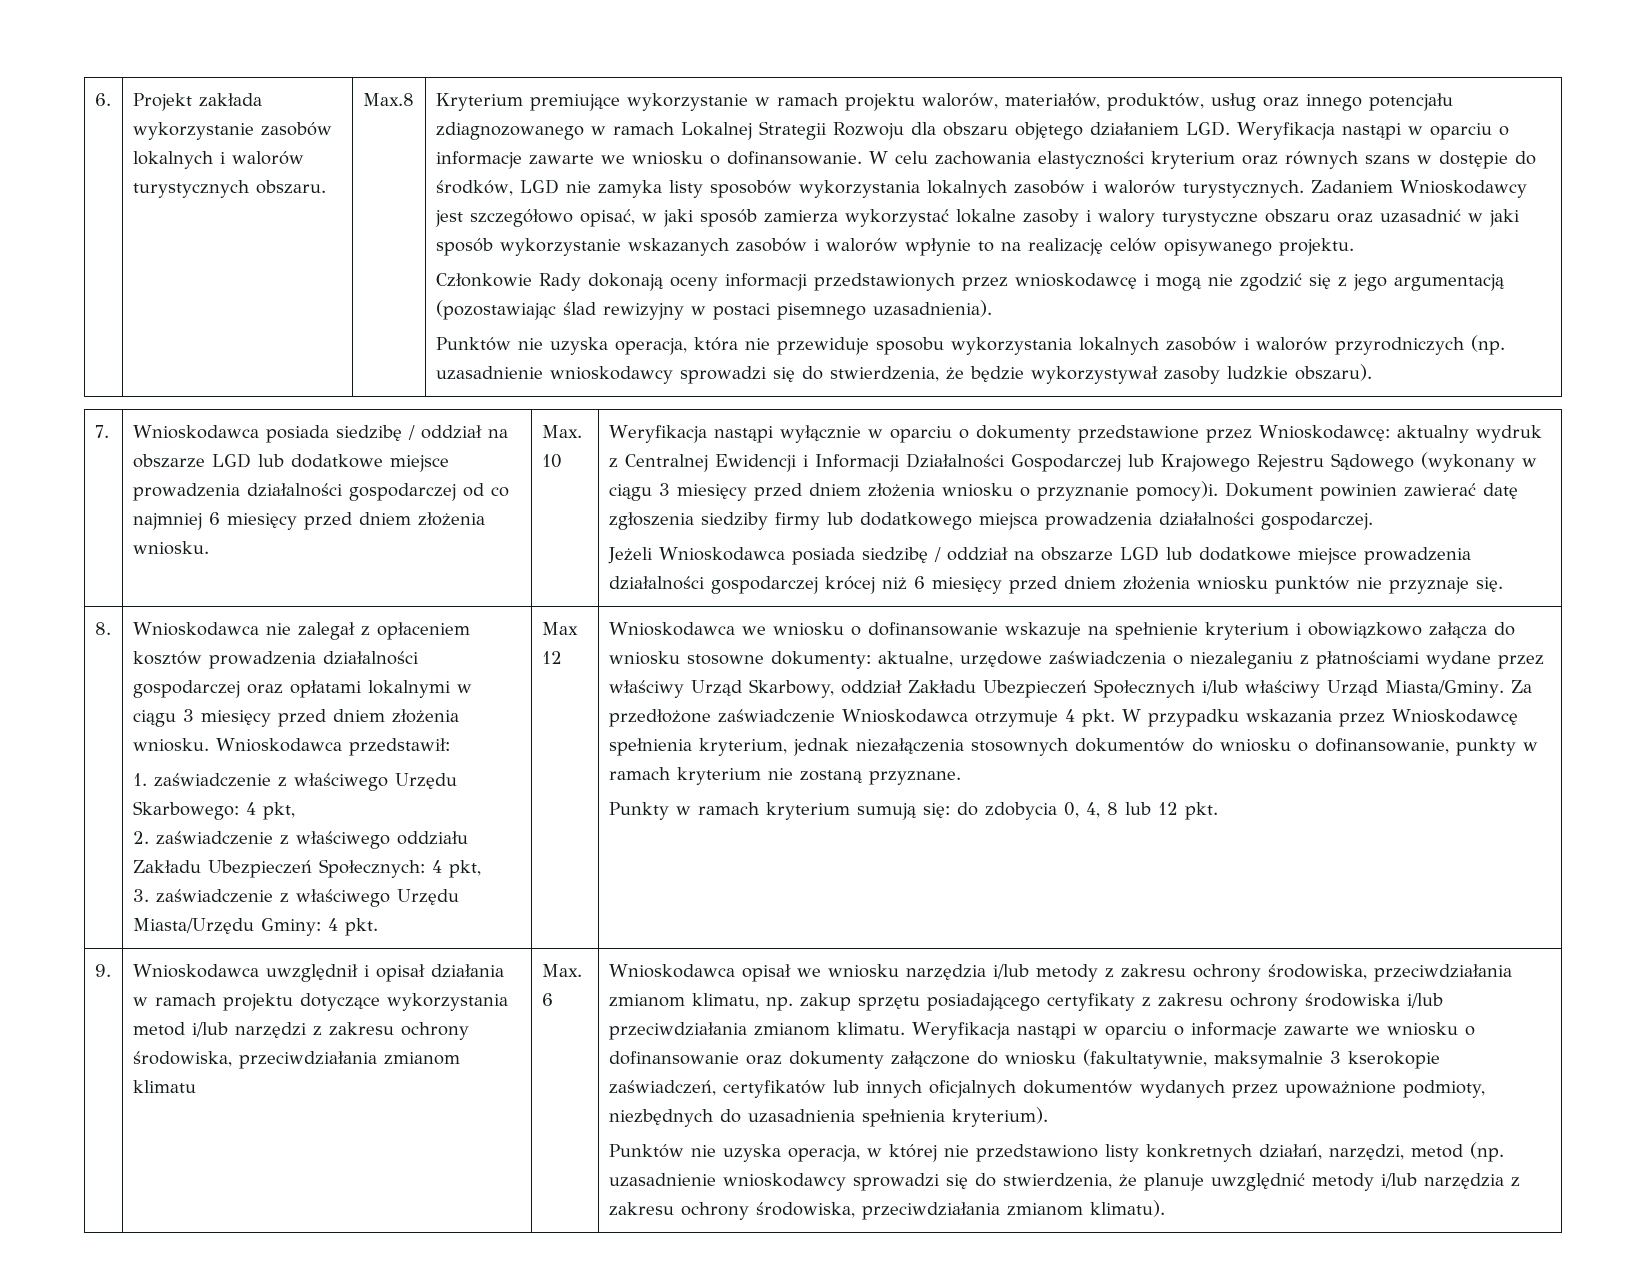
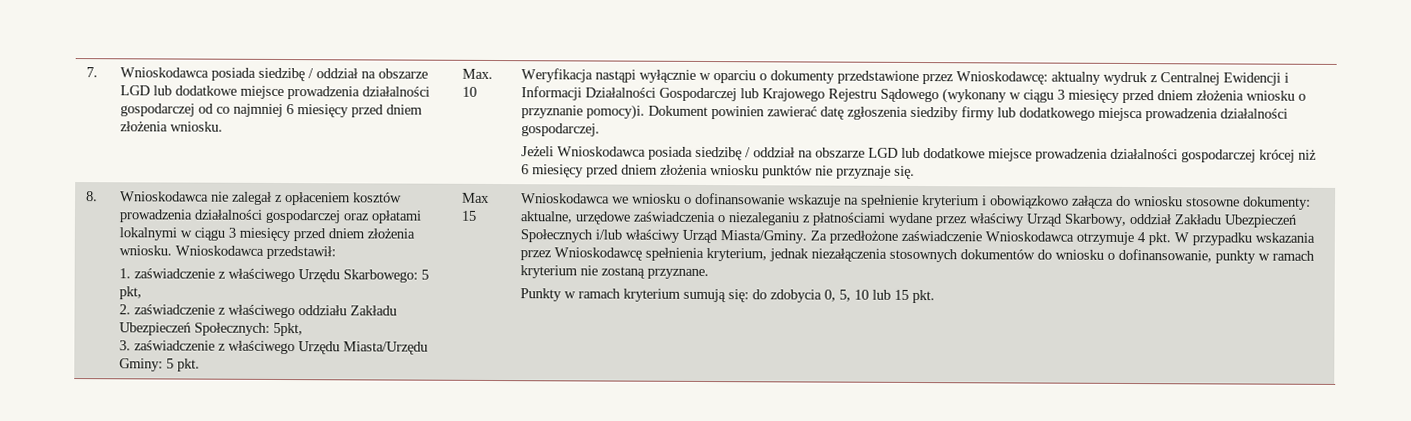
[94,93,111,106] [132,93,262,111] [132,122,332,140] [132,151,304,169] [132,180,326,198] [362,93,414,106] [435,93,1454,111] [435,121,1509,140] [435,151,1536,169] [435,179,1527,198] [434,209,1519,227] [435,238,1354,256] [435,273,1505,291] [435,300,992,320] [435,335,1505,355] [435,364,1372,384] 6. | Projekt zakłada wykorzystanie zasobów lokalnych i walorów turystycznych obszaru. | Max.8 | Kryterium premiujące wykorzystanie w ramach projektu walorów, materiałów, produktów, usług oraz innego potencjału zdiagnozowanego w ramach Lokalnej Strategii Rozwoju dla obszaru objętego działaniem LGD. Weryfikacja nastąpi w oparciu o informacje zawarte we wniosku o dofinansowanie. W celu zachowania elastyczności kryterium oraz równych szans w dostępie do środków, LGD nie zamyka listy sposobów wykorzystania lokalnych zasobów i walorów turystycznych. Zadaniem Wnioskodawcy jest szczegółowo opisać, w jaki sposób zamierza wykorzystać lokalne zasoby i walory turystyczne obszaru oraz uzasadnić w jaki sposób wykorzystanie wskazanych zasobów i walorów wpłynie to na realizację celów opisywanego projektu. // Członkowie Rady dokonają oceny informacji przedstawionych przez wnioskodawcę i mogą nie zgodzić się z jego argumentacją (pozostawiając ślad rewizyjny w postaci pisemnego uzasadnienia). // Punktów nie uzyska operacja, która nie przewiduje sposobu wykorzystania lokalnych zasobów i walorów przyrodniczych (np. uzasadnienie wnioskodawcy sprowadzi się do stwierdzenia, że będzie wykorzystywał zasoby ludzkie obszaru). // -> (86, 72) none
[245,802,256,815] 4 -> [421,269,430,280] 5
[431,860,481,878] 4 pkt, -> [273,322,304,337] 5pkt,
[327,918,338,931] 4 -> [166,358,175,369] 5
[541,651,562,664] 12 -> [461,210,477,221] 15
[1085,802,1218,820] [94,964,111,977] [132,964,504,982] [132,993,508,1011] [132,1022,469,1040] [132,1051,460,1069] [132,1080,196,1093] [541,964,582,977] [541,993,553,1006] [608,964,1512,982] [608,993,1443,1011] [608,1022,1475,1040] [608,1049,1440,1069] [608,1080,1486,1098] [608,1107,1048,1127] [608,1142,1504,1162] [608,1173,1520,1191] [608,1200,1165,1220] 4, 8 lub 12 pkt. // 9. | Wnioskodawca uwzględnił i opisał działania w ramach projektu dotyczące wykorzystania metod i/lub narzędzi z zakresu ochrony środowiska, przeciwdziałania zmianom klimatu | Max. 6 | Wnioskodawca opisał we wniosku narzędzia i/lub metody z zakresu ochrony środowiska, przeciwdziałania zmianom klimatu, np. zakup sprzętu posiadającego certyfikaty z zakresu ochrony środowiska i/lub przeciwdziałania zmianom klimatu. Weryfikacja nastąpi w oparciu o informacje zawarte we wniosku o dofinansowanie oraz dokumenty załączone do wniosku (fakultatywnie, maksymalnie 3 kserokopie zaświadczeń, certyfikatów lub innych oficjalnych dokumentów wydanych przez upoważnione podmioty, niezbędnych do uzasadnienia spełnienia kryterium). // Punktów nie uzyska operacja, w której nie przedstawiono listy konkretnych działań, narzędzi, metod (np. uzasadnienie wnioskodawcy sprowadzi się do stwierdzenia, że planuje uwzględnić metody i/lub narzędzia z zakresu ochrony środowiska, przeciwdziałania zmianom klimatu). -> [839,289,936,304] 5, 10 lub 15 pkt.

